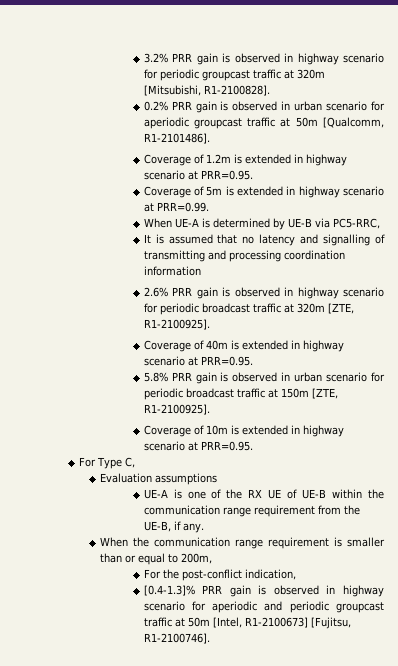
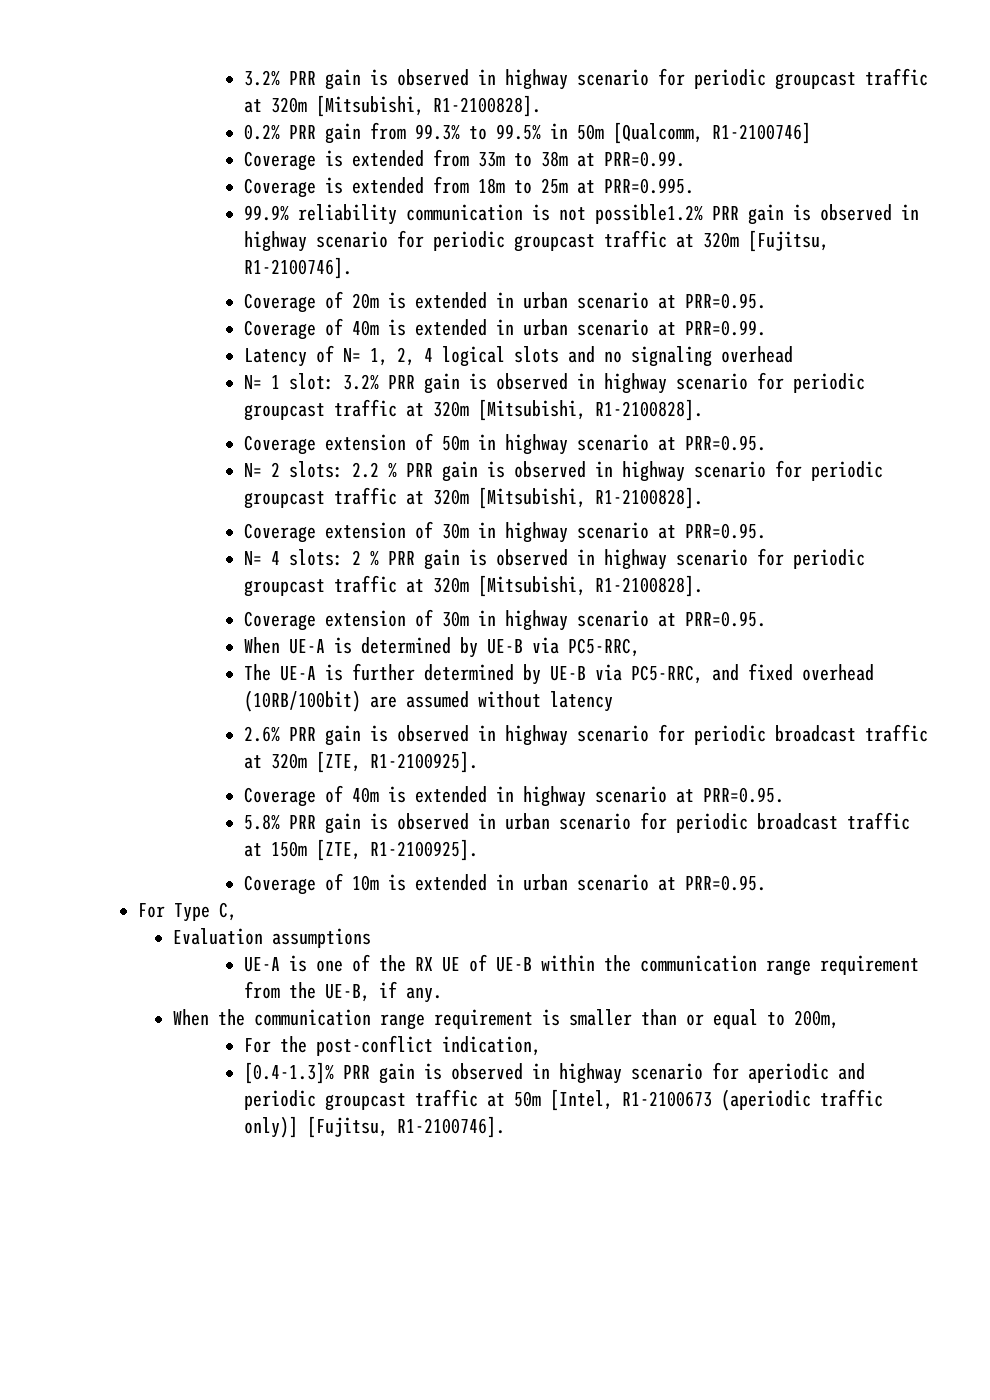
[220,101,385,111] [143,117,384,129] [143,133,210,144] [143,154,347,166] [143,170,253,180] [143,186,384,198] [143,202,209,212] is observed in urban scenario for aperiodic groupcast traffic at 50m [Qualcomm, R1-2101486]. // Coverage of 1.2m is extended in highway scenario at PRR=0.95. // Coverage of 5m is extended in highway scenario at PRR=0.99. -> [370,122,812,144] [244,149,686,171] [244,176,695,198] [244,204,920,225] [244,230,830,252] [244,257,353,279] [244,291,767,313] [244,318,767,340] [244,345,794,367] [244,372,866,394] [244,399,704,421] [244,433,767,455] [244,460,884,482] [244,487,704,509] [244,521,767,543] [244,548,866,570] [244,575,704,597] [244,609,767,631] from 99.3% to 99.5% in 50m [Qualcomm, R1-2100746] // Coverage is extended from 33m to 38m at PRR=0.99. // Coverage is extended from 18m to 25m at PRR=0.995. // 99.9% reliability communication is not possible1.2% PRR gain is observed in highway scenario for periodic groupcast traffic at 320m [Fujitsu, R1-2100746]. // Coverage of 20m is extended in urban scenario at PRR=0.95. // Coverage of 40m is extended in urban scenario at PRR=0.99. // Latency of N= 1, 2, 4 logical slots and no signaling overhead // N= 1 slot: 3.2% PRR gain is observed in highway scenario for periodic groupcast traffic at 320m [Mitsubishi, R1-2100828]. // Coverage extension of 50m in highway scenario at PRR=0.95. // N= 2 slots: 2.2 % PRR gain is observed in highway scenario for periodic groupcast traffic at 320m [Mitsubishi, R1-2100828]. // Coverage extension of 30m in highway scenario at PRR=0.95. // N= 4 slots: 2 % PRR gain is observed in highway scenario for periodic groupcast traffic at 320m [Mitsubishi, R1-2100828]. // Coverage extension of 30m in highway scenario at PRR=0.95.
[143,234,385,246] [143,250,345,262] [143,266,201,276] It is assumed that no latency and signalling of transmitting and processing coordination information -> [244,663,875,685] [244,690,614,712] The UE-A is further determined by UE-B via PC5-RRC, and fixed overhead (10RB/100bit) are assumed without latency
[302,425,344,437] highway -> [523,874,569,891] urban
[244,617,308,628] R1-2100673] -> [622,1089,884,1111] [244,1116,299,1138] R1-2100673 (aperiodic traffic only)]

